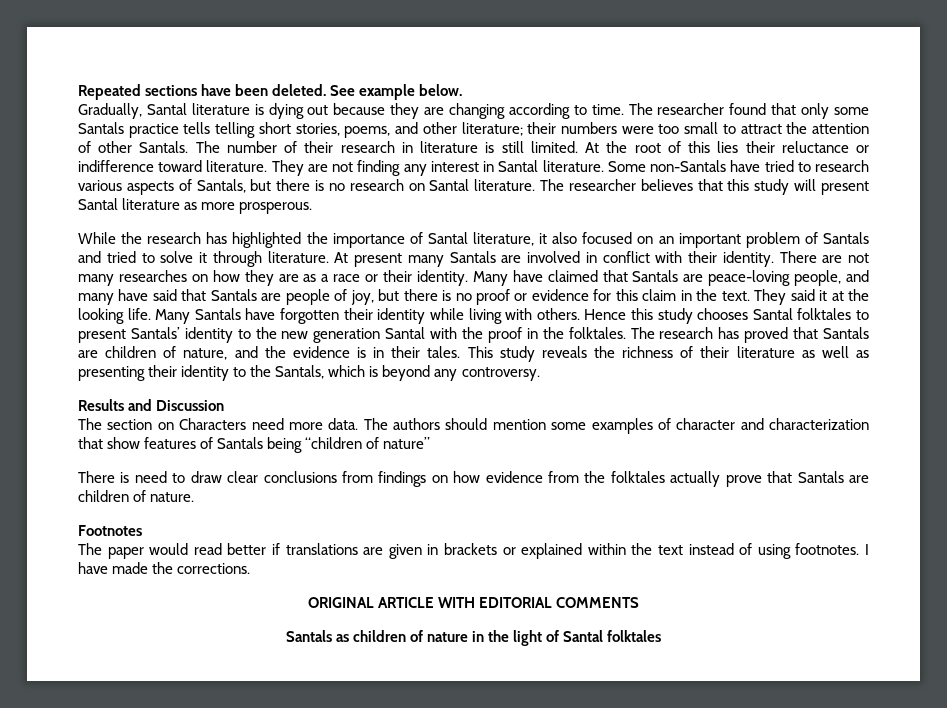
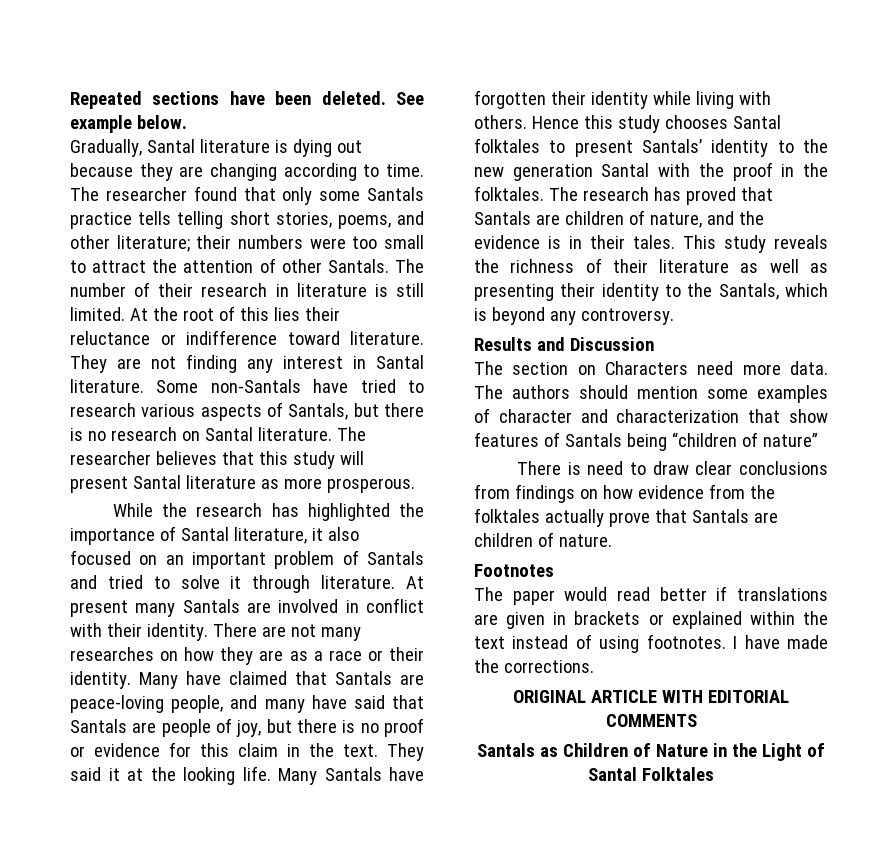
[352,630,662,646] children of nature in the light of Santal folktales -> [563,743,825,761] [588,767,714,781] Children of Nature in the Light of Santal Folktales

